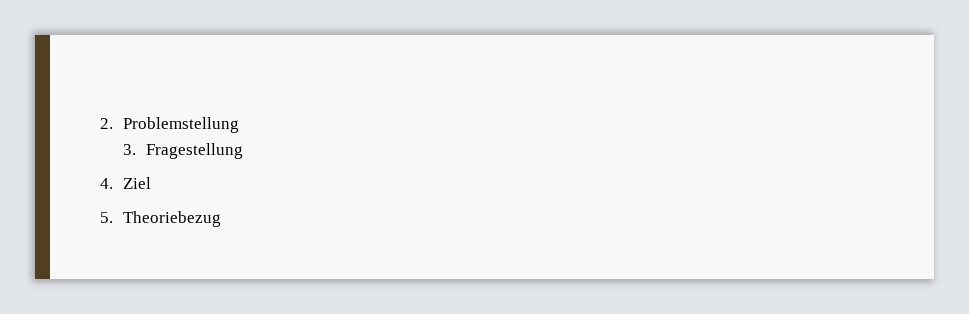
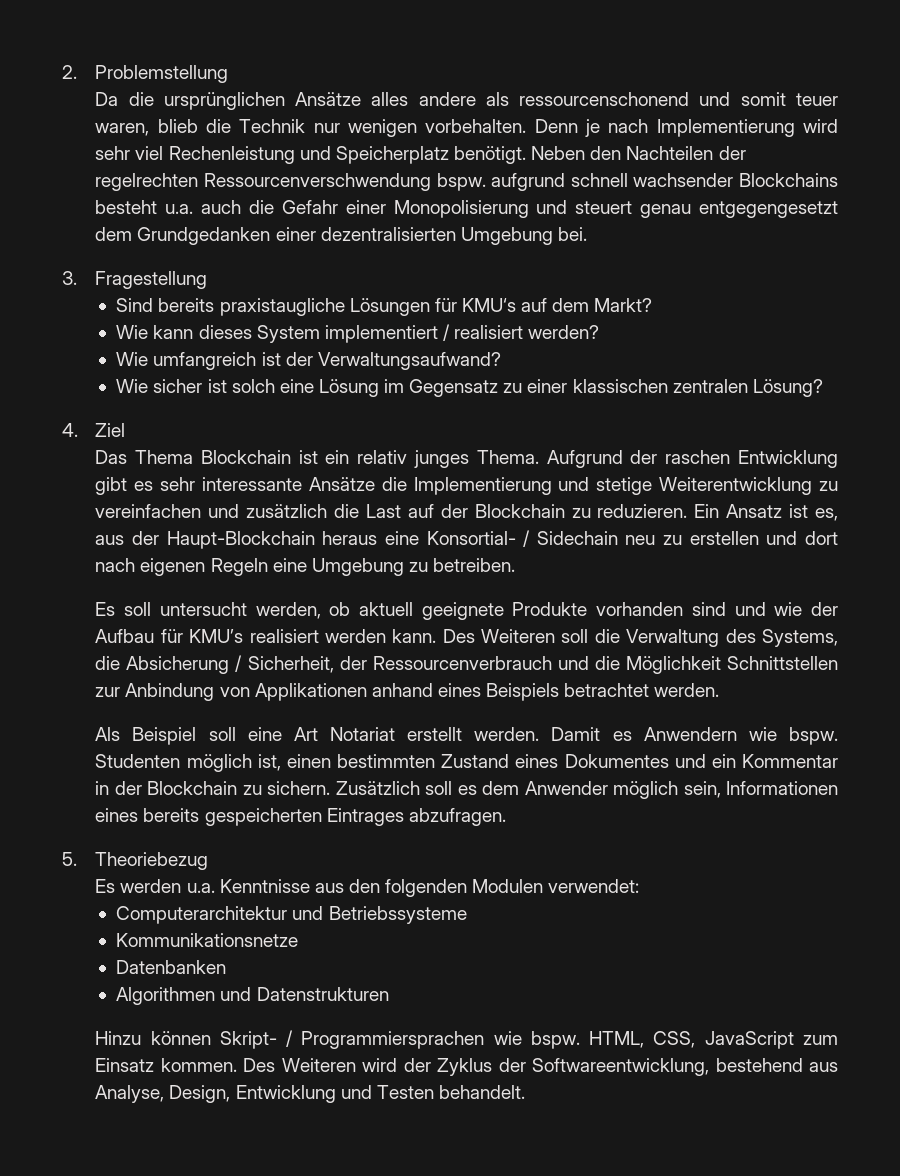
[123,143,244,159] [100,177,152,189] [100,211,222,227] 3. Fragestellung // 4. Ziel // 5. Theoriebezug -> [95,92,839,110] [95,119,838,137] [95,146,746,164] [95,173,838,191] [95,200,839,218] [95,227,587,245] [62,271,208,289] [116,298,653,316] [116,324,600,343] [116,352,501,370] [116,379,823,397] [62,423,126,437] [95,450,839,468] [95,477,839,495] [95,504,838,521] [95,530,838,549] [95,558,516,576] [95,602,838,620] [95,629,838,647] [95,655,839,674] [95,683,720,701] [95,727,838,745] [95,754,838,772] [95,781,838,799] [95,808,506,826] [62,852,209,870] [95,879,640,897] [116,906,467,924] [116,933,299,947] [116,960,227,974] [116,987,389,1005] [95,1030,839,1049] [95,1058,838,1076] [95,1085,525,1103] Da die ursprünglichen Ansätze alles andere als ressourcenschonend und somit teuer waren, blieb die Technik nur wenigen vorbehalten. Denn je nach Implementierung wird sehr viel Rechenleistung und Speicherplatz benötigt. Neben den Nachteilen der regelrechten Ressourcenverschwendung bspw. aufgrund schnell wachsender Blockchains besteht u.a. auch die Gefahr einer Monopolisierung und steuert genau entgegengesetzt dem Grundgedanken einer dezentralisierten Umgebung bei. // 3. Fragestellung // Sind bereits praxistaugliche Lösungen für KMU‘s auf dem Markt? // Wie kann dieses System implementiert / realisiert werden? // Wie umfangreich ist der Verwaltungsaufwand? // Wie sicher ist solch eine Lösung im Gegensatz zu einer klassischen zentralen Lösung? // 4. Ziel // Das Thema Blockchain ist ein relativ junges Thema. Aufgrund der raschen Entwicklung gibt es sehr interessante Ansätze die Implementierung und stetige Weiterentwicklung zu vereinfachen und zusätzlich die Last auf der Blockchain zu reduzieren. Ein Ansatz ist es, aus der Haupt-Blockchain heraus eine Konsortial- / Sidechain neu zu erstellen und dort nach eigenen Regeln eine Umgebung zu betreiben. // Es soll untersucht werden, ob aktuell geeignete Produkte vorhanden sind und wie der Aufbau für KMU’s realisiert werden kann. Des Weiteren soll die Verwaltung des Systems, die Absicherung / Sicherheit, der Ressourcenverbrauch und die Möglichkeit Schnittstellen zur Anbindung von Applikationen anhand eines Beispiels betrachtet werden. // Als Beispiel soll eine Art Notariat erstellt werden. Damit es Anwendern wie bspw. Studenten möglich ist, einen bestimmten Zustand eines Dokumentes und ein Kommentar in der Blockchain zu sichern. Zusätzlich soll es dem Anwender möglich sein, Informationen eines bereits gespeicherten Eintrages abzufragen. // 5. Theoriebezug // Es werden u.a. Kenntnisse aus den folgenden Modulen verwendet: // Computerarchitektur und Betriebssysteme // Kommunikationsnetze // Datenbanken // Algorithmen und Datenstrukturen // Hinzu können Skript- / Programmiersprachen wie bspw. HTML, CSS, JavaScript zum Einsatz kommen. Des Weiteren wird der Zyklus der Softwareentwicklung, bestehend aus Analyse, Design, Entwicklung und Testen behandelt.

